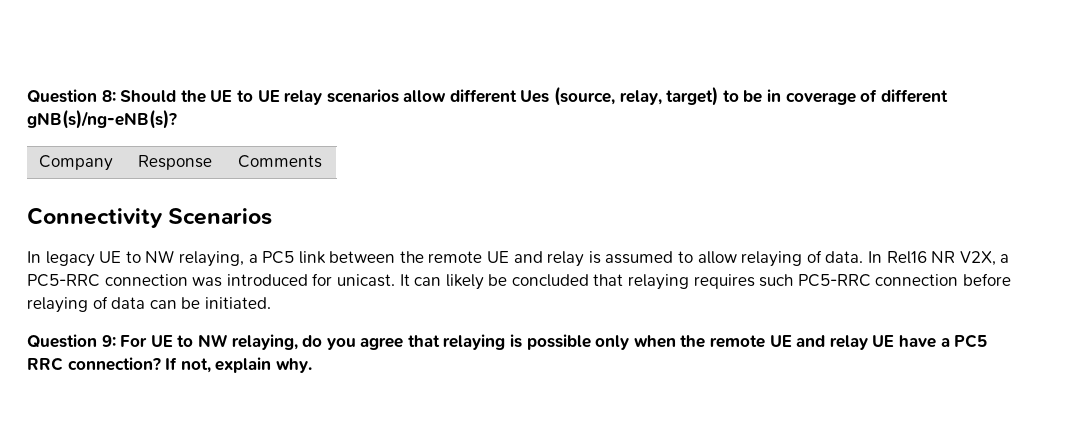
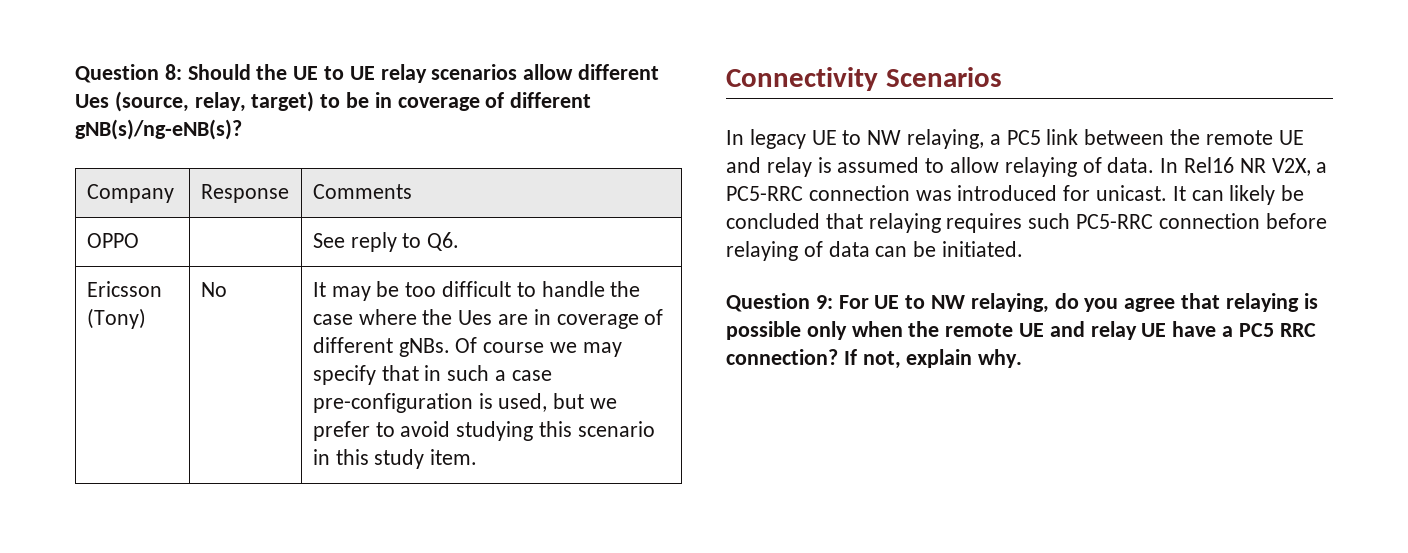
(323, 161) none -> [86,233,139,248] [312,232,460,252] [86,281,162,297] [86,308,146,329] [200,282,227,297] [312,281,641,301] [312,309,664,329] [312,337,622,357] [312,365,552,385] [312,393,617,413] [312,421,655,441] [312,449,478,469] // OPPO | | See reply to Q6. // Ericsson (Tony) | No | It may be too difficult to handle the case where the Ues are in coverage of different gNBs. Of course we may specify that in such a case pre-configuration is used, but we prefer to avoid studying this scenario in this study item.

